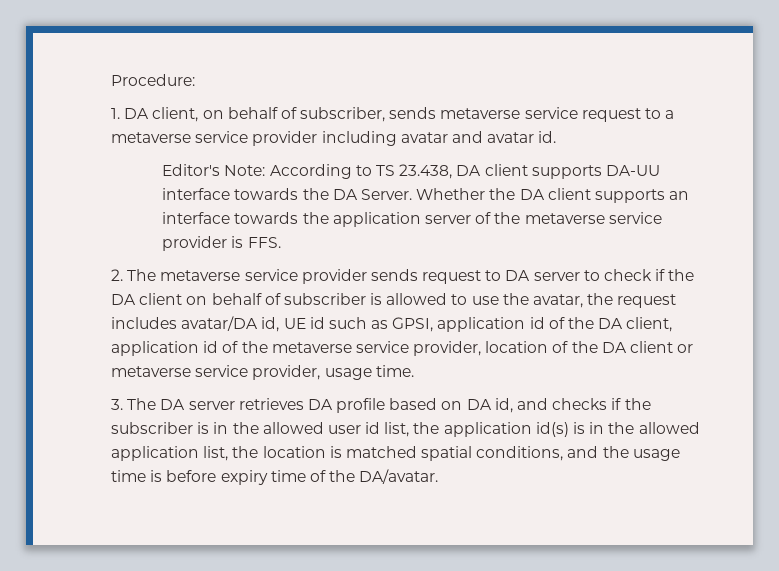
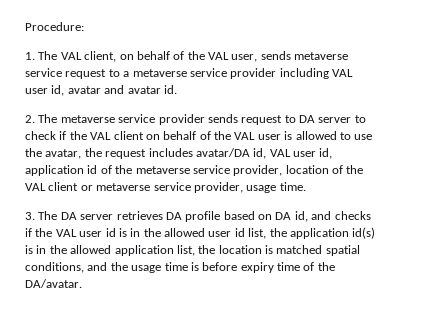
[124,108,150,119] DA -> [38,51,82,60] The VAL
[300,107,386,122] subscriber, -> [187,51,258,62] the VAL user,
(397, 138) none -> [332,69,353,77] [25,85,65,96] VAL user id,
[162,164,660,179] [162,188,690,203] [162,212,662,227] [162,236,281,251] // Editor's Note: According to TS 23.438, DA client supports DA-UU interface towards the DA Server. Whether the DA client supports an interface towards the application server of the metaverse service provider is FFS. -> (177, 89) none
[111,294,136,305] DA -> [90,132,112,140] VAL
[283,293,366,305] subscriber -> [214,131,281,140] the VAL user
[283,317,673,332] UE id such as GPSI, application id of the DA client, -> [269,148,333,159] VAL user id,
[601,342,627,353] DA -> [25,183,46,191] VAL
[111,422,193,434] subscriber -> [55,228,116,237] VAL user id

